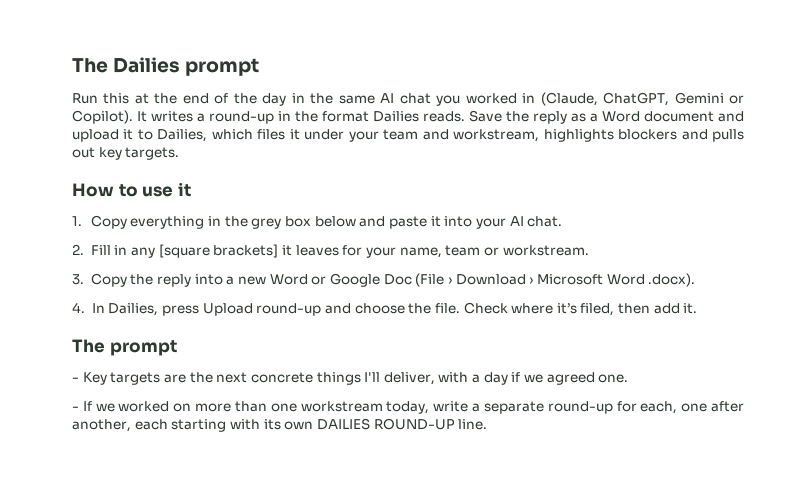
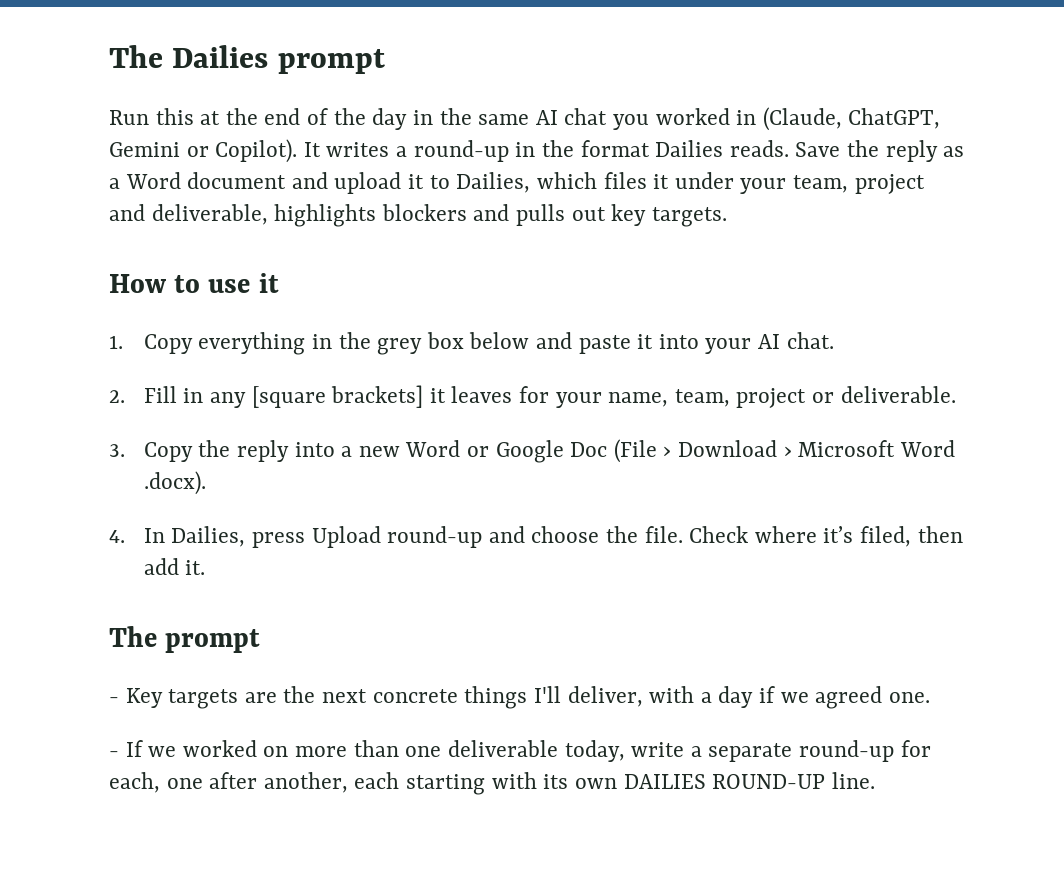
[383,129,540,142] team and workstream, -> [792,174,925,194] [109,204,268,225] team, project and deliverable,
[445,245,589,256] team or workstream. -> [674,386,956,408] team, project or deliverable.
[300,401,383,412] workstream -> [447,740,558,757] deliverable

